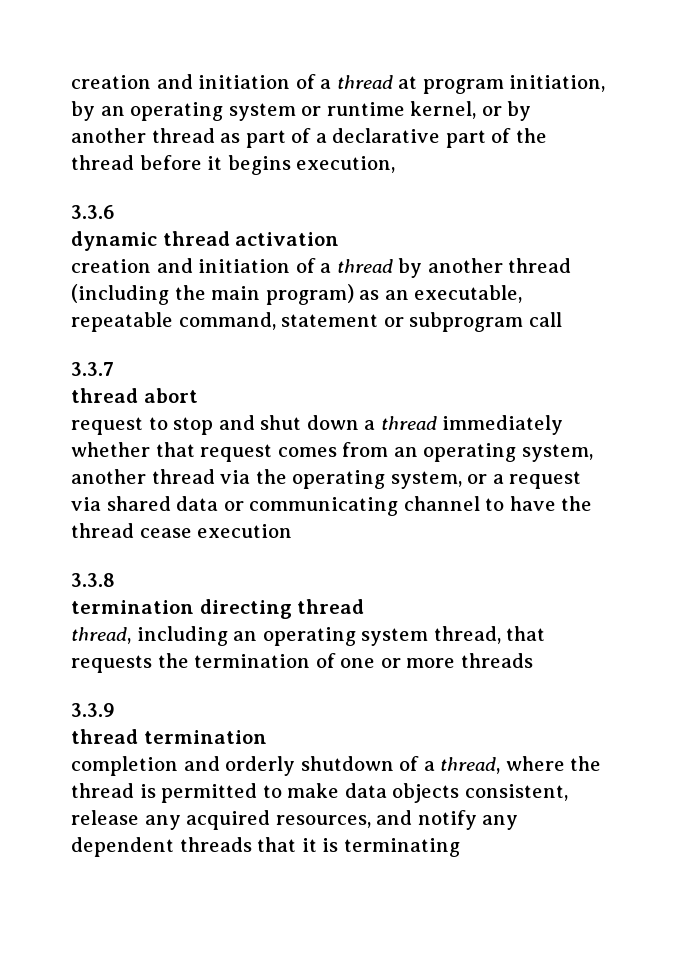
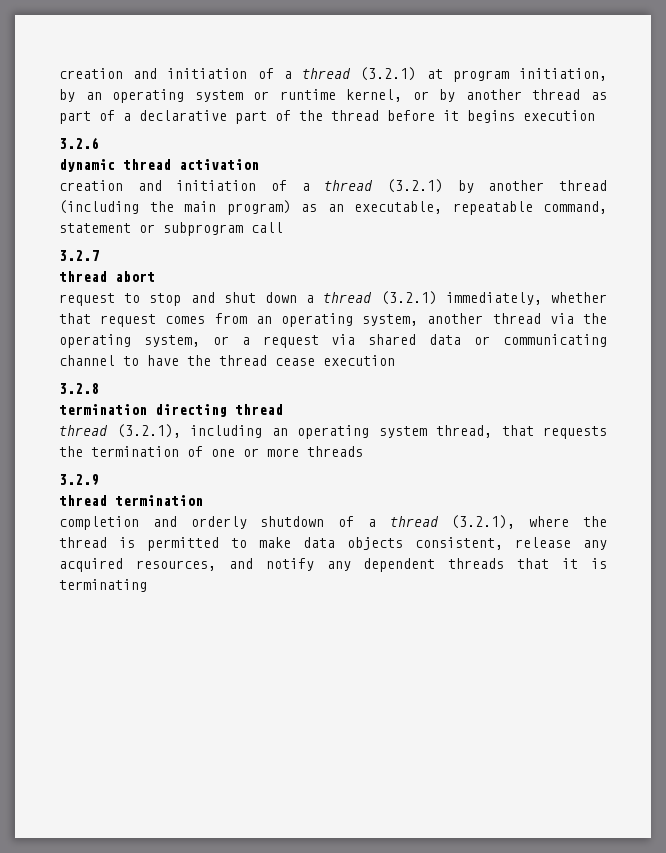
[71,74,393,89] creation and initiation of a thread -> [59,67,417,81] creation and initiation of a thread (3.2.1)
[296,156,396,173] [71,205,115,219] execution, // 3.3.6 -> [523,110,595,121] [59,137,99,149] execution // 3.2.6
(393, 266) none -> [387,179,443,193] (3.2.1)
[71,362,114,376] 3.3.7 -> [59,250,99,261] 3.2.7
[442,415,564,435] immediately -> [380,291,542,305] (3.2.1) immediately,
[71,573,115,587] 3.3.8 -> [59,383,99,394] 3.2.8
[71,627,131,644] thread, -> [59,424,181,438] thread (3.2.1),
[71,703,115,717] 3.3.9 -> [59,474,99,486] 3.2.9
[440,757,501,774] thread, -> [389,515,516,529] thread (3.2.1),

